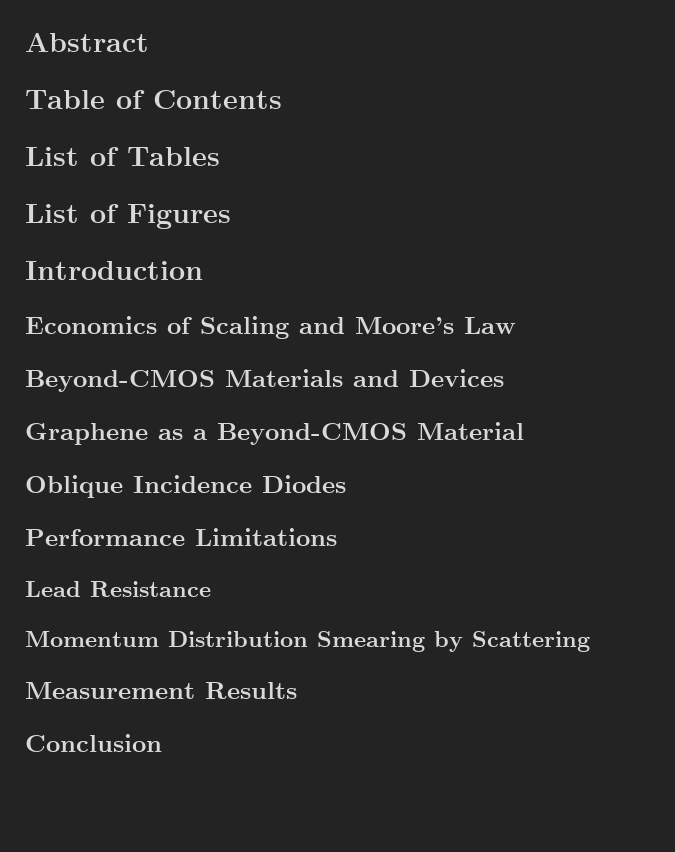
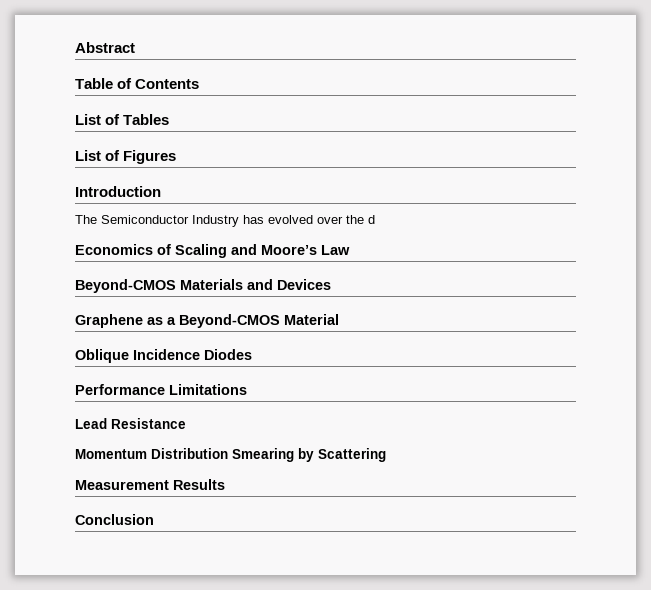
(203, 270) none -> [75,215,375,227] // The Semiconductor Industry has evolved over the d

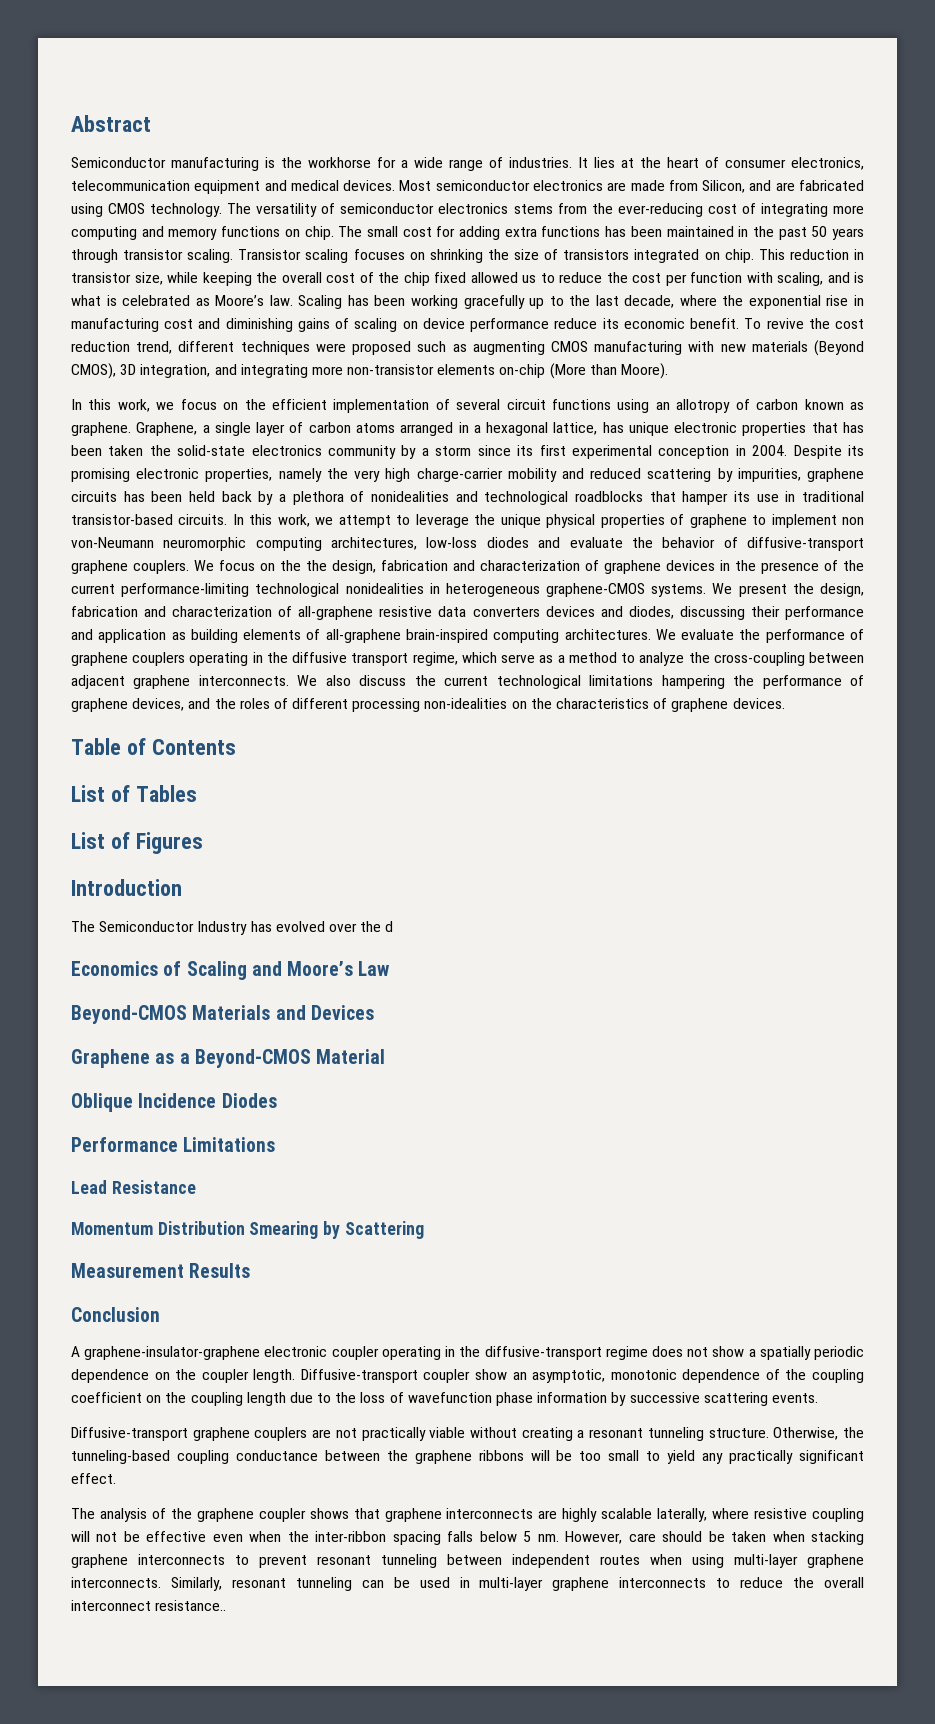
(135, 47) none -> [71,157,864,171] [71,180,865,194] [71,203,864,217] [71,226,865,240] [71,249,865,263] [71,272,864,286] [71,295,864,309] [71,318,865,332] [71,340,864,356] [71,363,669,379] [71,399,864,413] [71,422,865,436] [71,445,864,459] [71,468,864,482] [71,491,864,505] [71,514,865,528] [71,537,864,551] [71,560,864,574] [71,583,864,597] [71,606,865,620] [71,629,865,643] [71,652,865,666] [71,675,864,689] [71,698,785,712] // Semiconductor manufacturing is the workhorse for a wide range of industries. It lies at the heart of consumer electronics, telecommunication equipment and medical devices. Most semiconductor electronics are made from Silicon, and are fabricated using CMOS technology. The versatility of semiconductor electronics stems from the ever-reducing cost of integrating more computing and memory functions on chip. The small cost for adding extra functions has been maintained in the past 50 years through transistor scaling. Transistor scaling focuses on shrinking the size of transistors integrated on chip. This reduction in transistor size, while keeping the overall cost of the chip fixed allowed us to reduce the cost per function with scaling, and is what is celebrated as Moore’s law. Scaling has been working gracefully up to the last decade, where the exponential rise in manufacturing cost and diminishing gains of scaling on device performance reduce its economic benefit. To revive the cost reduction trend, different techniques were proposed such as augmenting CMOS manufacturing with new materials (Beyond CMOS), 3D integration, and integrating more non-transistor elements on-chip (More than Moore). // In this work, we focus on the efficient implementation of several circuit functions using an allotropy of carbon known as graphene. Graphene, a single layer of carbon atoms arranged in a hexagonal lattice, has unique electronic properties that has been taken the solid-state electronics community by a storm since its first experimental conception in 2004. Despite its promising electronic properties, namely the very high charge-carrier mobility and reduced scattering by impurities, graphene circuits has been held back by a plethora of nonidealities and technological roadblocks that hamper its use in traditional transistor-based circuits. In this work, we attempt to leverage the unique physical properties of graphene to implement non von-Neumann neuromorphic computing architectures, low-loss diodes and evaluate the behavior of diffusive-transport graphene couplers. We focus on the the design, fabrication and characterization of graphene devices in the presence of the current performance-limiting technological nonidealities in heterogeneous graphene-CMOS systems. We present the design, fabrication and characterization of all-graphene resistive data converters devices and diodes, discussing their performance and application as building elements of all-graphene brain-inspired computing architectures. We evaluate the performance of graphene couplers operating in the diffusive transport regime, which serve as a method to analyze the cross-coupling between adjacent graphene interconnects. We also discuss the current technological limitations hampering the performance of graphene devices, and the roles of different processing non-idealities on the characteristics of graphene devices.
(154, 519) none -> [71,1346,864,1360] [71,1369,864,1383] [71,1392,818,1406] [71,1427,864,1441] [71,1450,864,1464] [71,1473,116,1484] [71,1508,864,1522] [71,1531,865,1545] [71,1554,864,1568] [71,1577,865,1591] [71,1600,227,1611] // A graphene-insulator-graphene electronic coupler operating in the diffusive-transport regime does not show a spatially periodic dependence on the coupler length. Diffusive-transport coupler show an asymptotic, monotonic dependence of the coupling coefficient on the coupling length due to the loss of wavefunction phase information by successive scattering events. // Diffusive-transport graphene couplers are not practically viable without creating a resonant tunneling structure. Otherwise, the tunneling-based coupling conductance between the graphene ribbons will be too small to yield any practically significant effect. // The analysis of the graphene coupler shows that graphene interconnects are highly scalable laterally, where resistive coupling will not be effective even when the inter-ribbon spacing falls below 5 nm. However, care should be taken when stacking graphene interconnects to prevent resonant tunneling between independent routes when using multi-layer graphene interconnects. Similarly, resonant tunneling can be used in multi-layer graphene interconnects to reduce the overall interconnect resistance..

